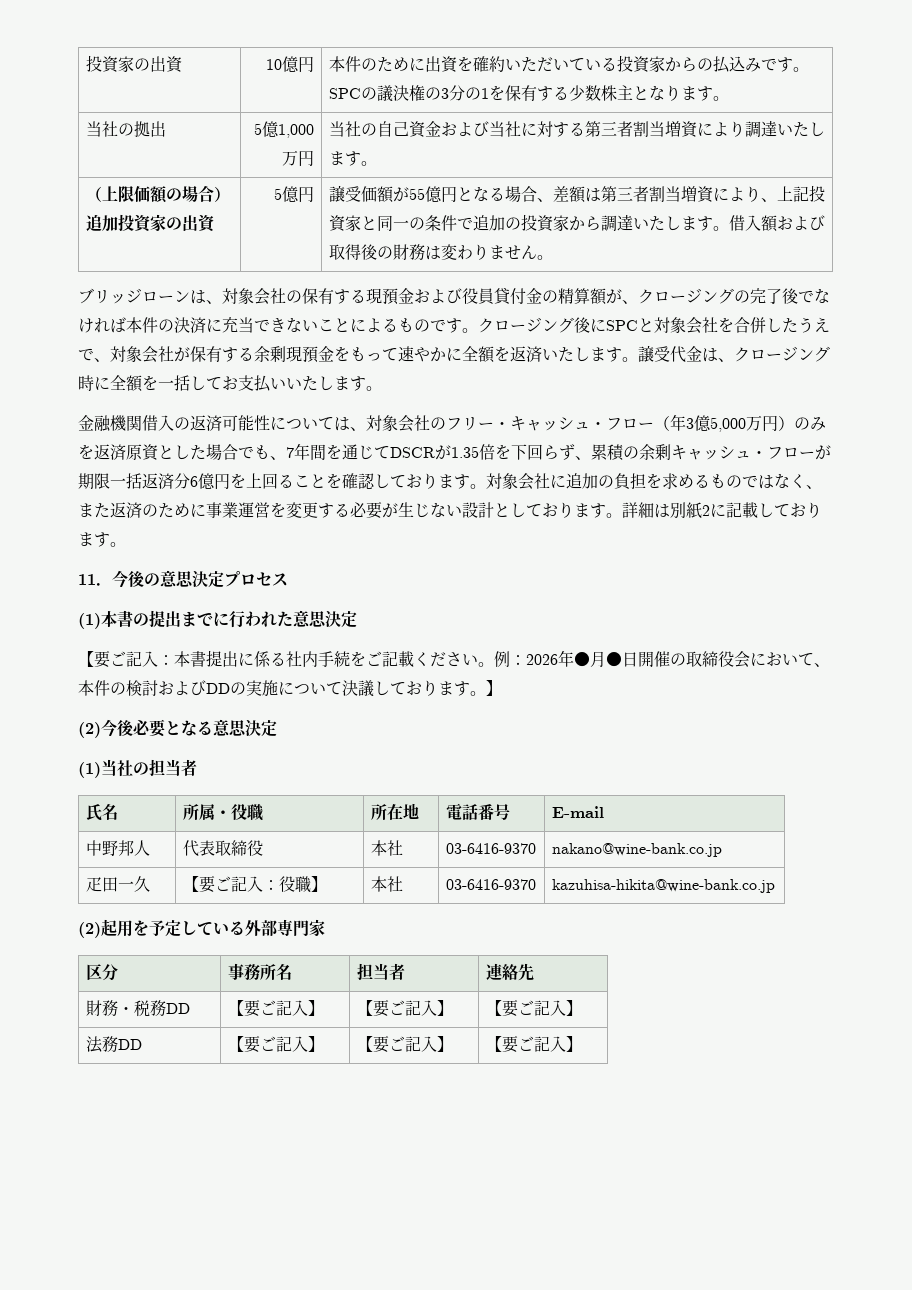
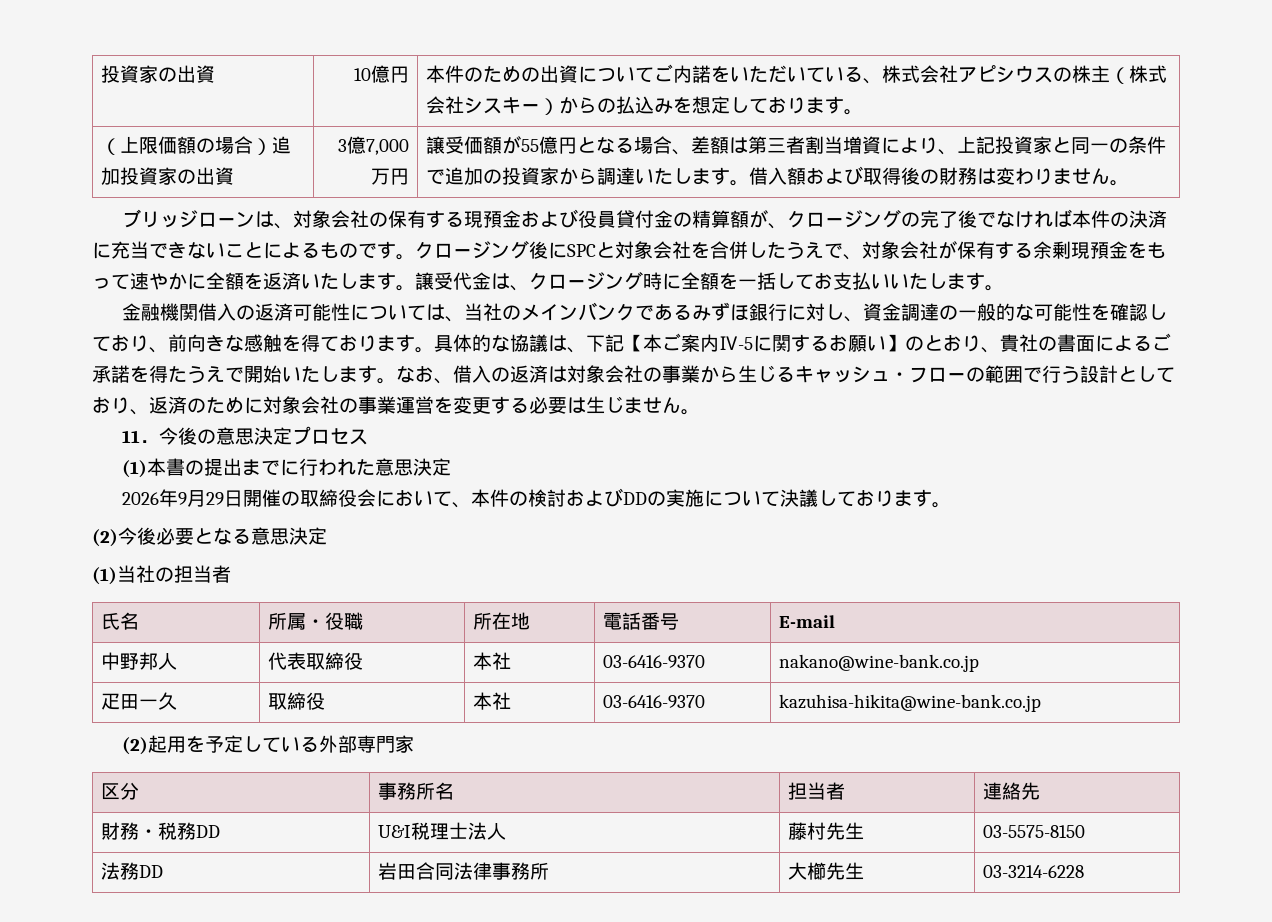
[408,55,809,73] [328,85,729,102] [85,121,166,137] [254,121,315,138] [282,150,315,167] [328,120,825,138] に出資を確約いただいている投資家からの払込みです。SPCの議決権の3分の1を保有する少数株主となります。 // 当社の拠出 | 5億1,000万円 | 当社の自己資金および当社に対する第三者割当増資により調達いたし -> [521,64,1168,84] [426,96,807,115] の出資についてご内諾をいただいている、株式会社アピシウスの株主（株式会社シスキー）からの払込みを想定しており
[274,186,300,202] 5億 -> [337,136,409,155] [370,168,390,185] 3億7,000万
[366,414,826,432] [78,443,831,461] [78,473,822,490] [78,503,110,518] 対象会社のフリー・キャッシュ・フロー（年3億5,000万円）のみを返済原資とした場合でも、7年間を通じてDSCRが1.35倍を下回らず、累積の余剰キャッシュ・フローが期限一括返済分6億円を上回ることを確認しております。対象会社に追加の負担を求めるものではなく、また -> [463,302,1167,322] [92,333,1171,353] [92,365,1175,384] [92,397,149,415] 当社のメインバンクであるみずほ銀行に対し、資金調達の一般的な可能性を確認しており、前向きな感触を得ております。具体的な協議は、下記【本ご案内Ⅳ-5に関するお願い】のとおり、貴社の書面によるご承諾を得たうえで開始いたします。なお、借入の返済は対象会社の事業から生じるキャッシュ・フローの範囲で行う設計としており、
(206, 510) none -> [263,396,358,414] 対象会社の
[382,502,822,519] [78,532,110,547] が生じない設計としております。詳細は別紙2に記載しております -> [567,396,681,414] は生じません
[78,650,622,668] 【要ご記入：本書提出に係る社内手続をご記載ください。例：2026年●月● -> [121,489,224,507] 2026年9月29
[486,680,502,696] 】 -> (951, 505) none
[182,876,327,893] 【要ご記入：役職】 -> [268,692,326,710] 取締役
[227,1000,324,1017] [356,1000,453,1017] [485,1000,582,1017] [85,1036,142,1053] [227,1036,324,1053] [356,1036,453,1053] [485,1036,582,1053] 【要ご記入】 | 【要ご記入】 | 【要ご記入】 // 法務DD | 【要ご記入】 | 【要ご記入】 | 【要ご記入】 -> [378,822,507,840] [788,822,865,840] [983,825,1086,838] [101,862,164,880] [378,862,550,880] [788,862,865,880] [983,865,1085,878] U&I税理士法人 | 藤村先生 | 03-5575-8150 // 法務DD | 岩田合同法律事務所 | 大櫛先生 | 03-3214-6228

